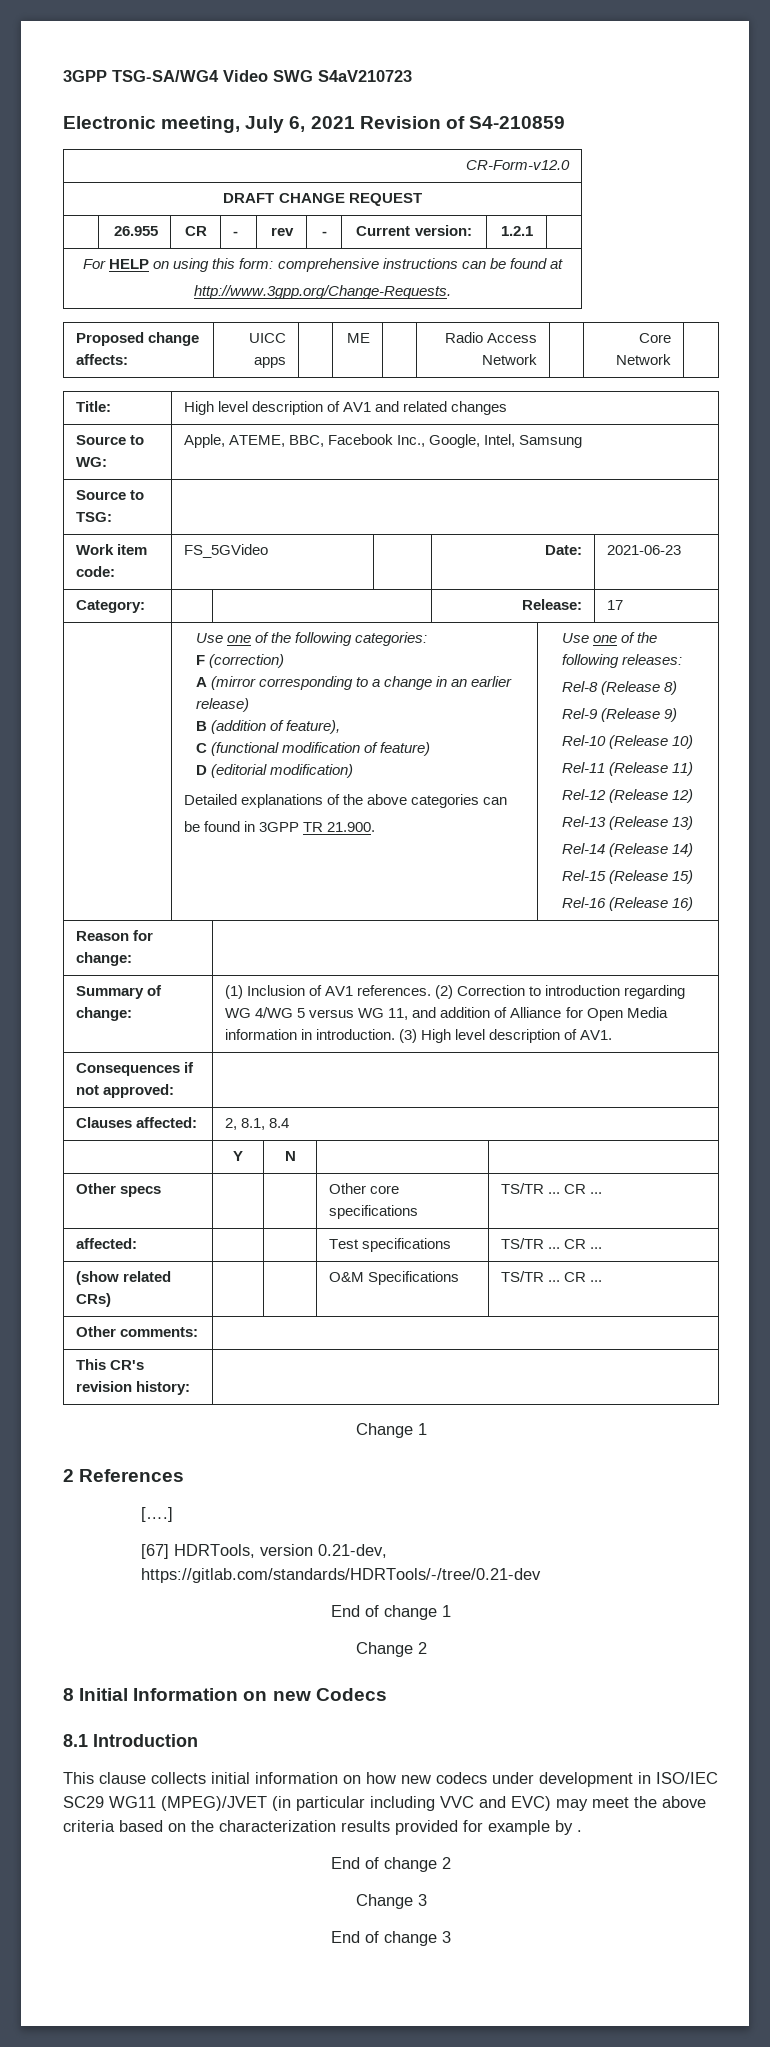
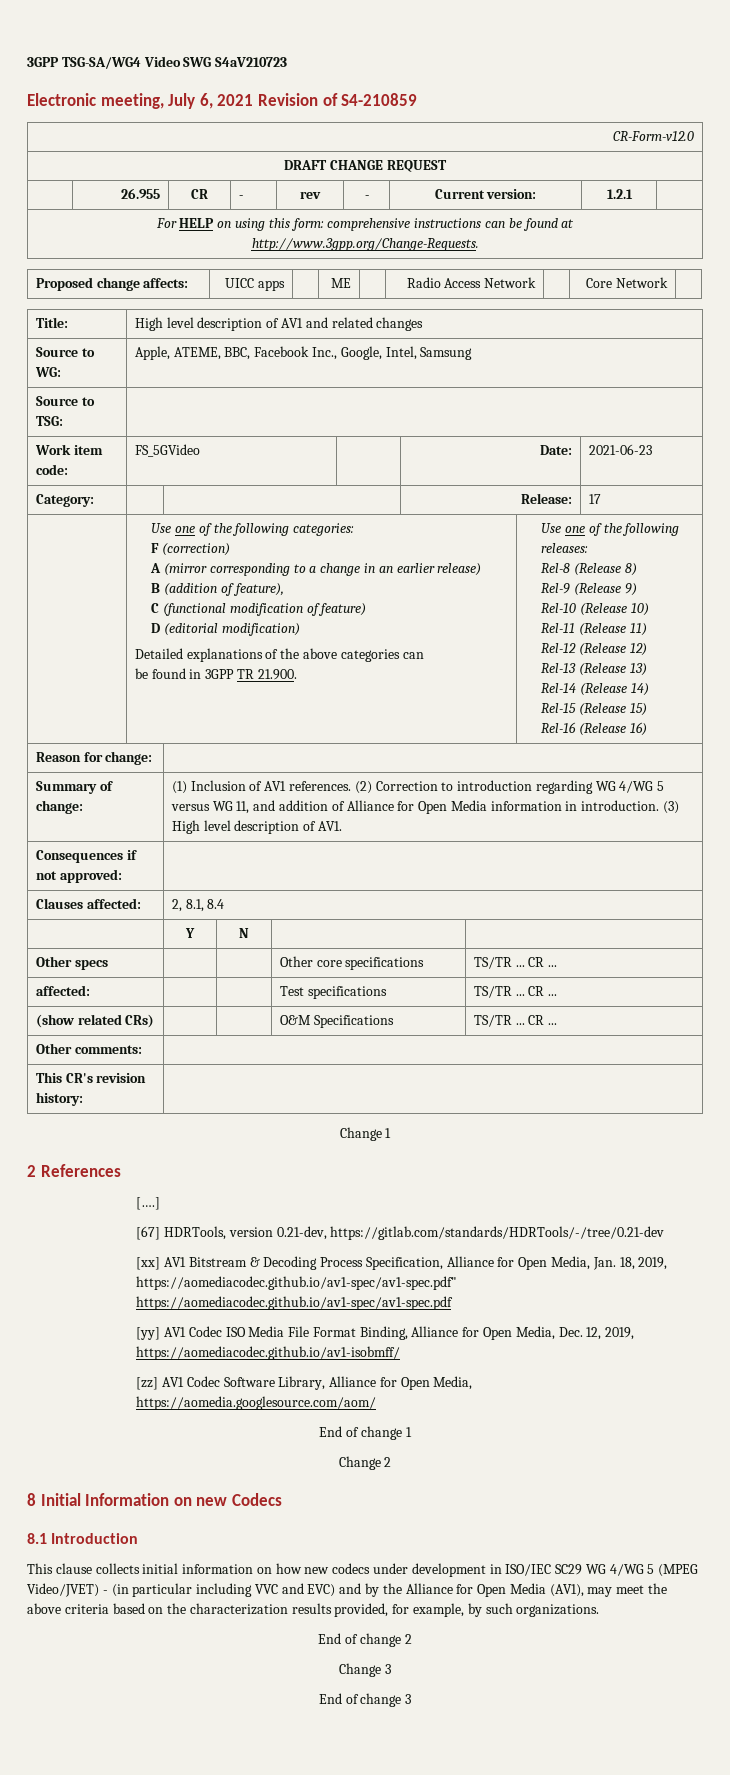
(541, 1575) none -> [136,1256,668,1270] [136,1276,458,1290] [136,1296,454,1310] [136,1326,635,1340] [136,1346,401,1360] [136,1376,473,1390] [136,1396,377,1410] // [xx] AV1 Bitstream & Decoding Process Specification, Alliance for Open Media, Jan. 18, 2019, https://aomediacodec.github.io/av1-spec/av1-spec.pdf" https://aomediacodec.github.io/av1-spec/av1-spec.pdf // [yy] AV1 Codec ISO Media File Format Binding, Alliance for Open Media, Dec. 12, 2019, https://aomediacodec.github.io/av1-isobmff/ // [zz] AV1 Codec Software Library, Alliance for Open Media, https://aomedia.googlesource.com/aom/
[109,1796,267,1811] WG11 (MPEG)/JVET -> [585,1564,699,1577] [27,1583,108,1597] WG 4/WG 5 (MPEG Video/JVET) -
(551, 1803) none -> [339,1583,584,1597] and by the Alliance for Open Media (AV1),
[395,1820,582,1835] provided for example by . -> [334,1603,600,1617] provided, for example, by such organizations.

